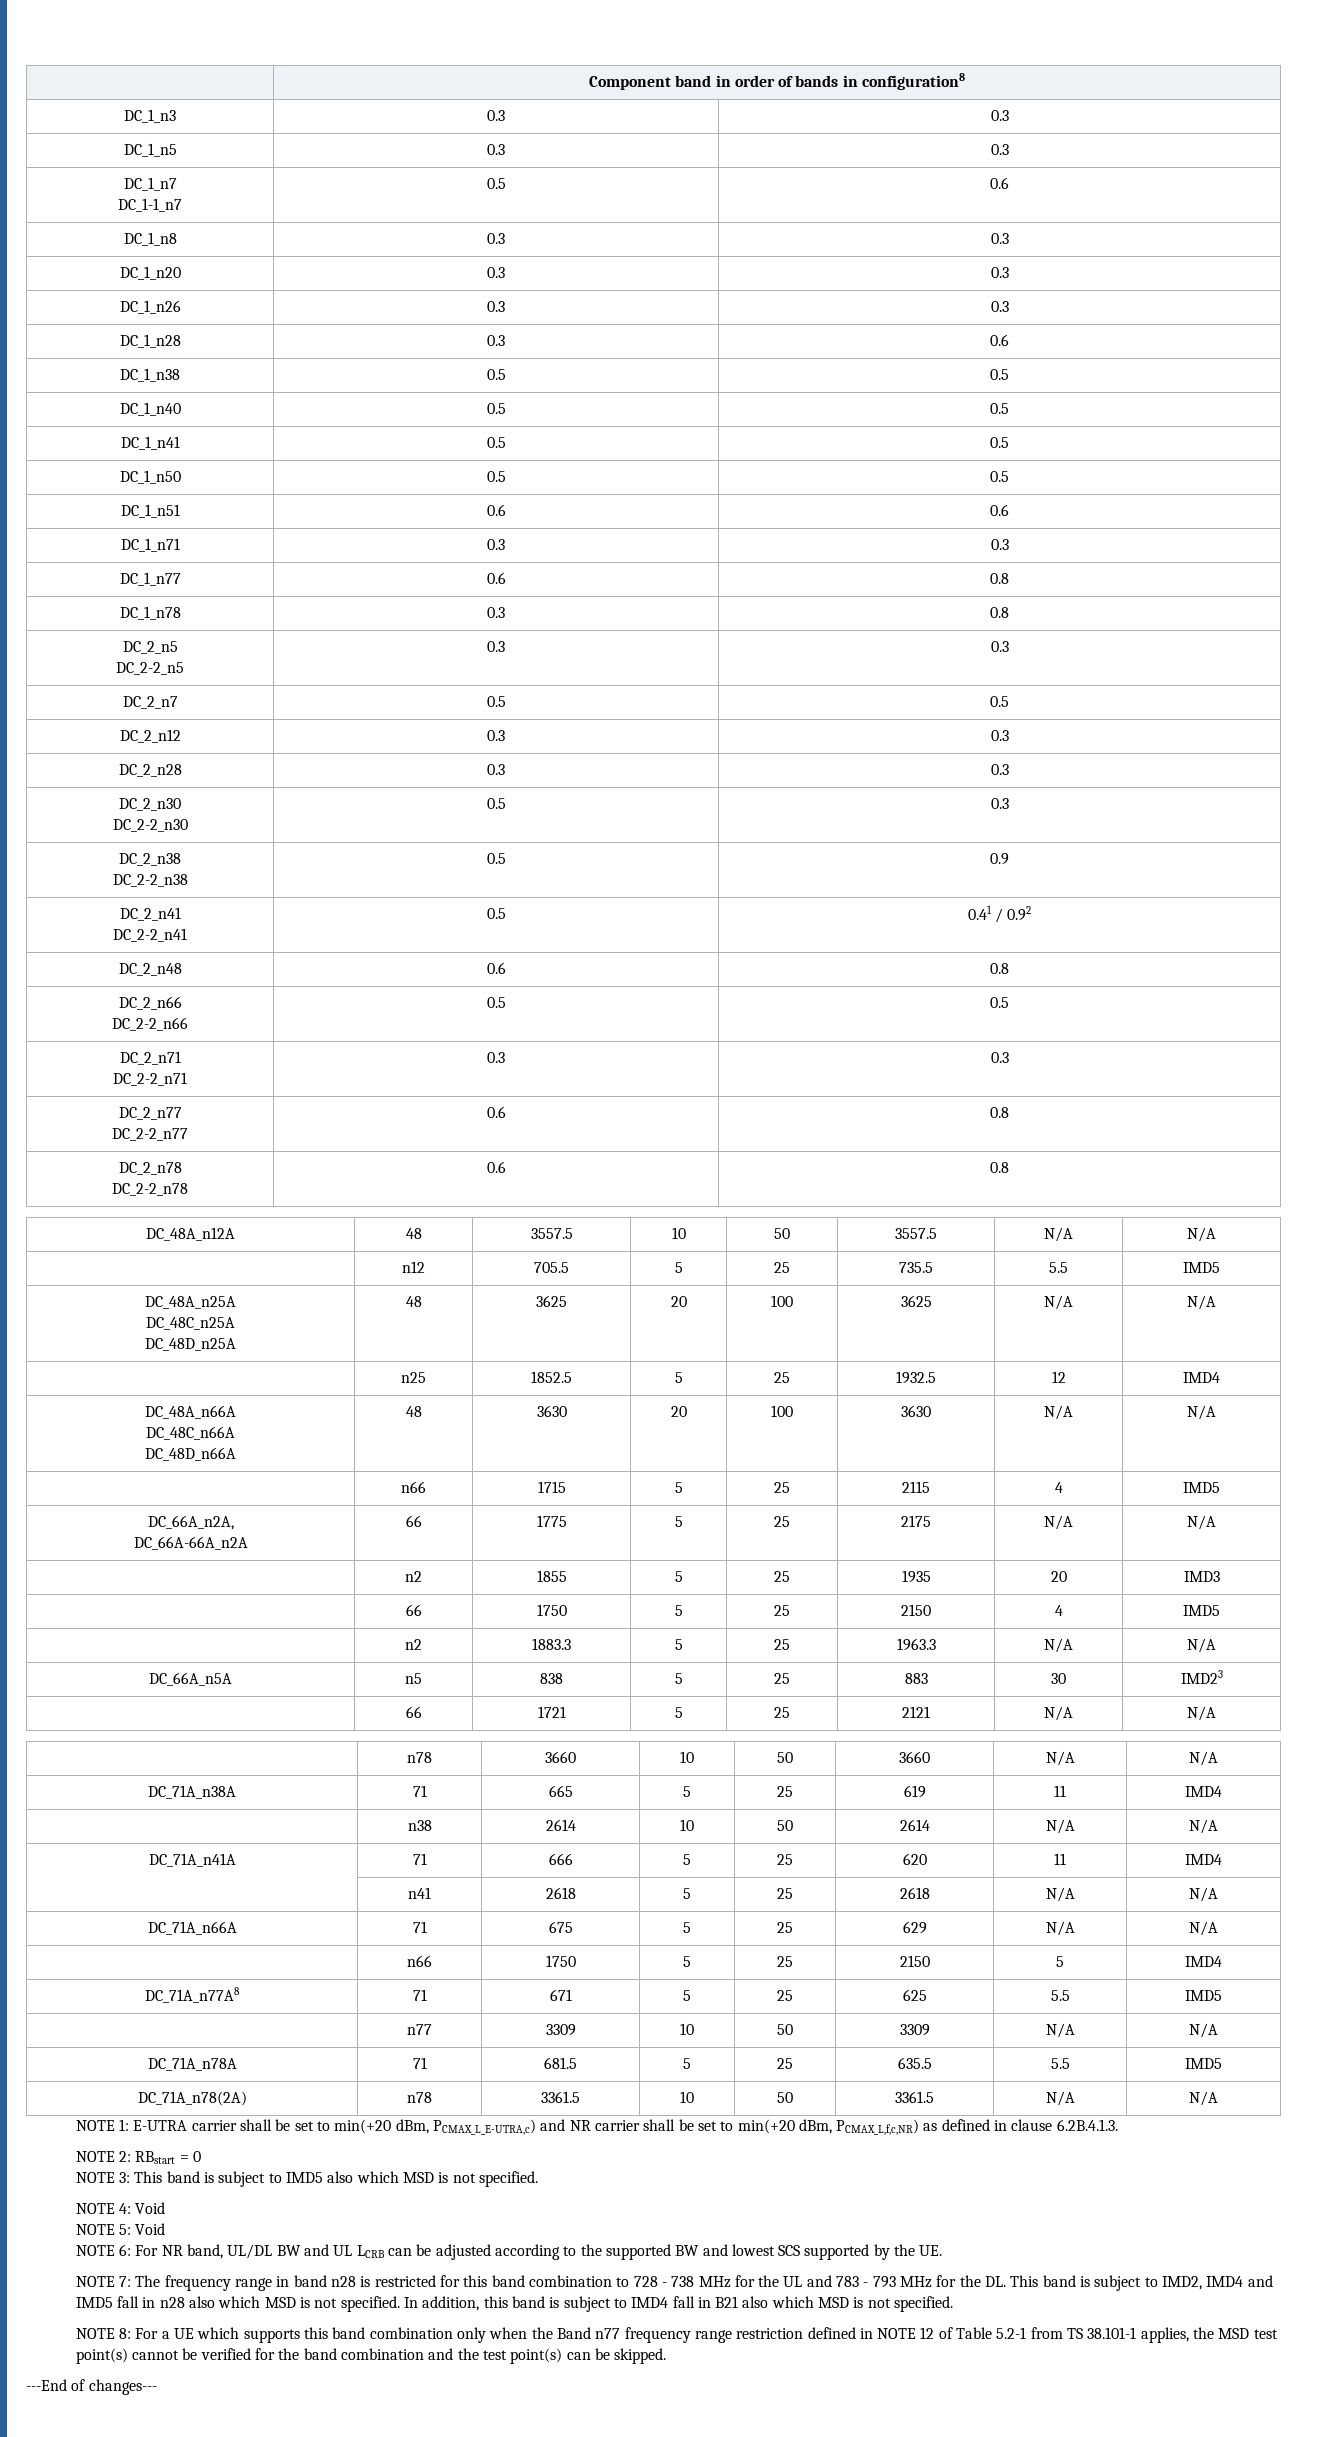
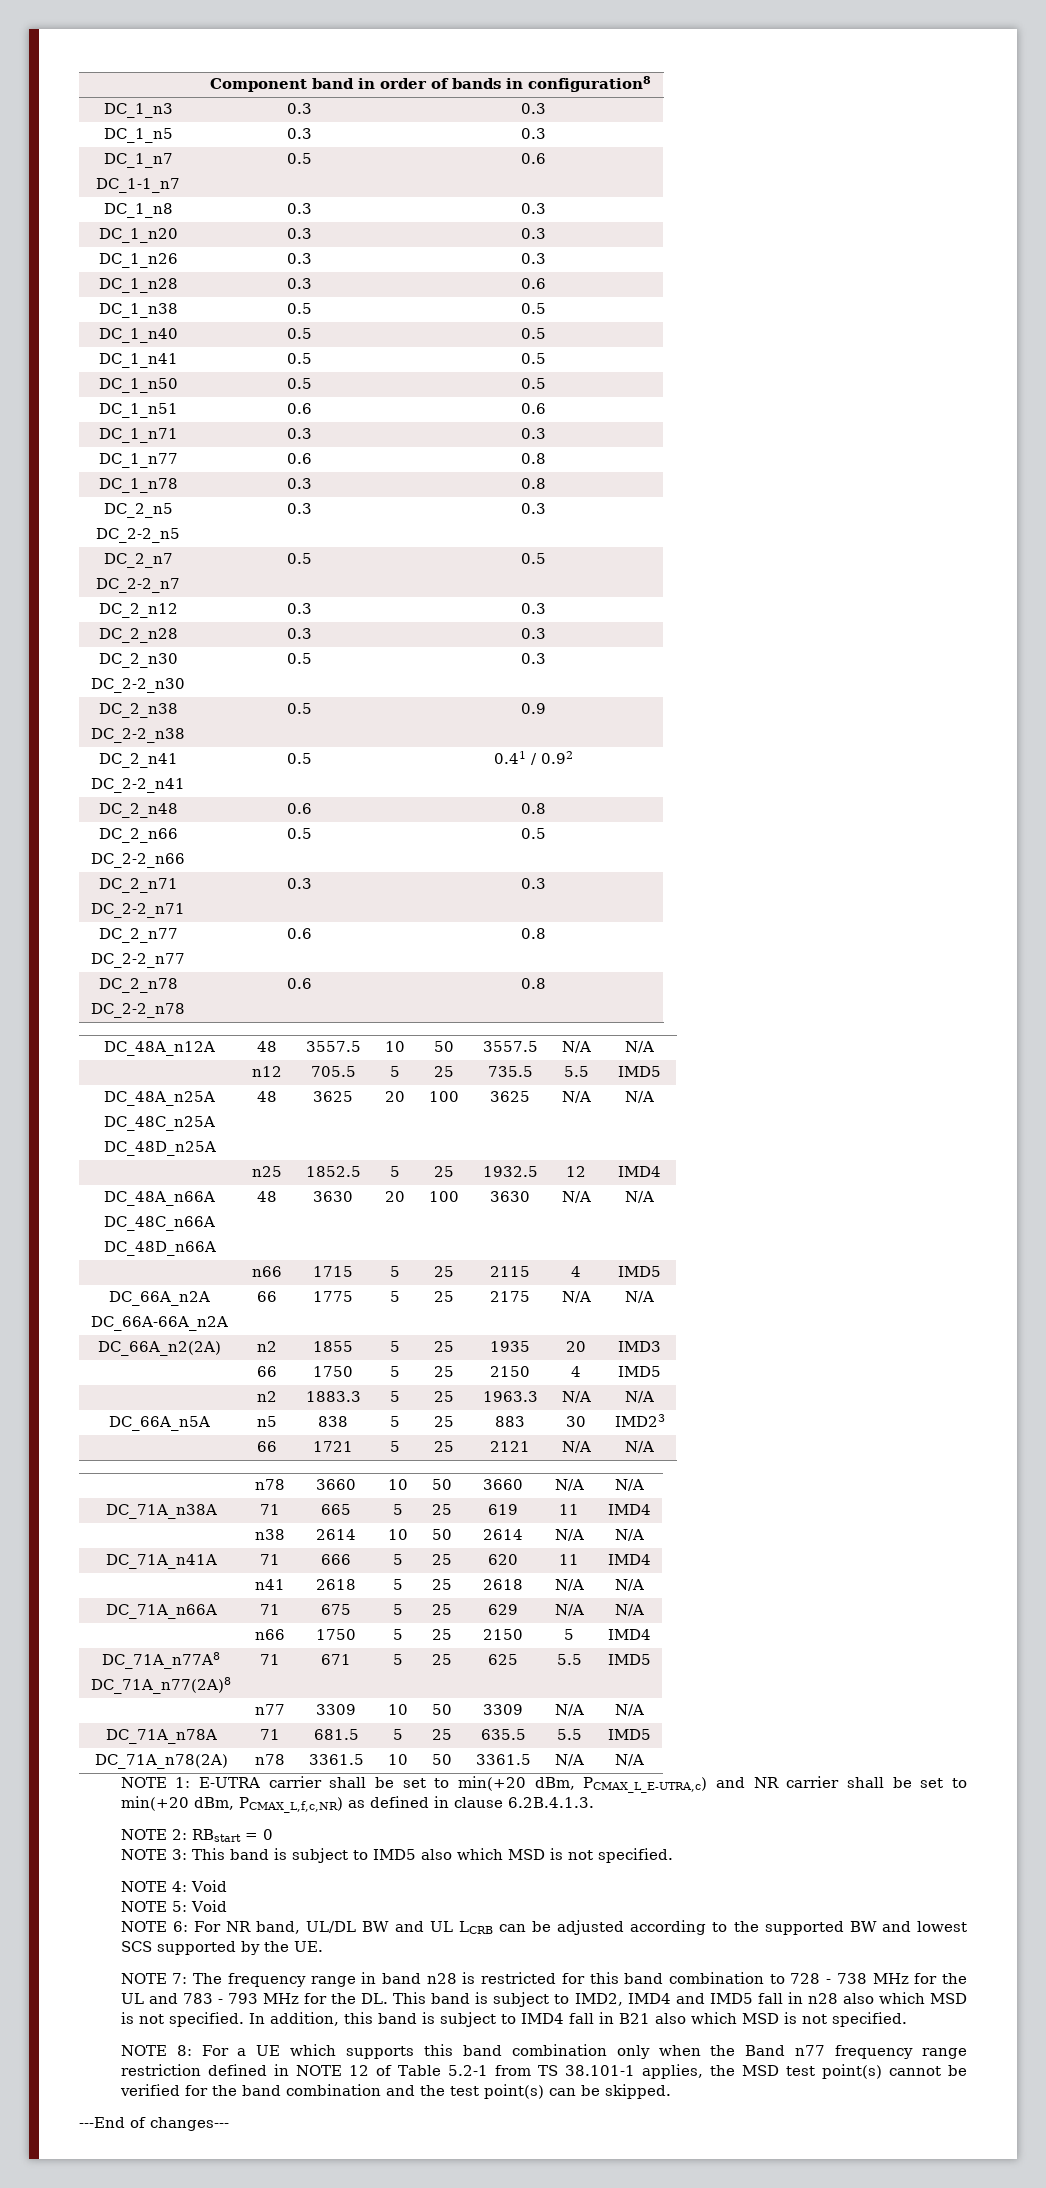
(178, 702) none -> [96,578,180,593] // DC_2-2_n7
[147,1515,234,1530] DC_66A_n2A, -> [109,1291,210,1306] DC_66A_n2A
(1216, 1522) none -> [98,1341,221,1356] DC_66A_n2(2A)
(240, 1995) none -> [91,1677,231,1694] // DC_71A_n77(2A)8

